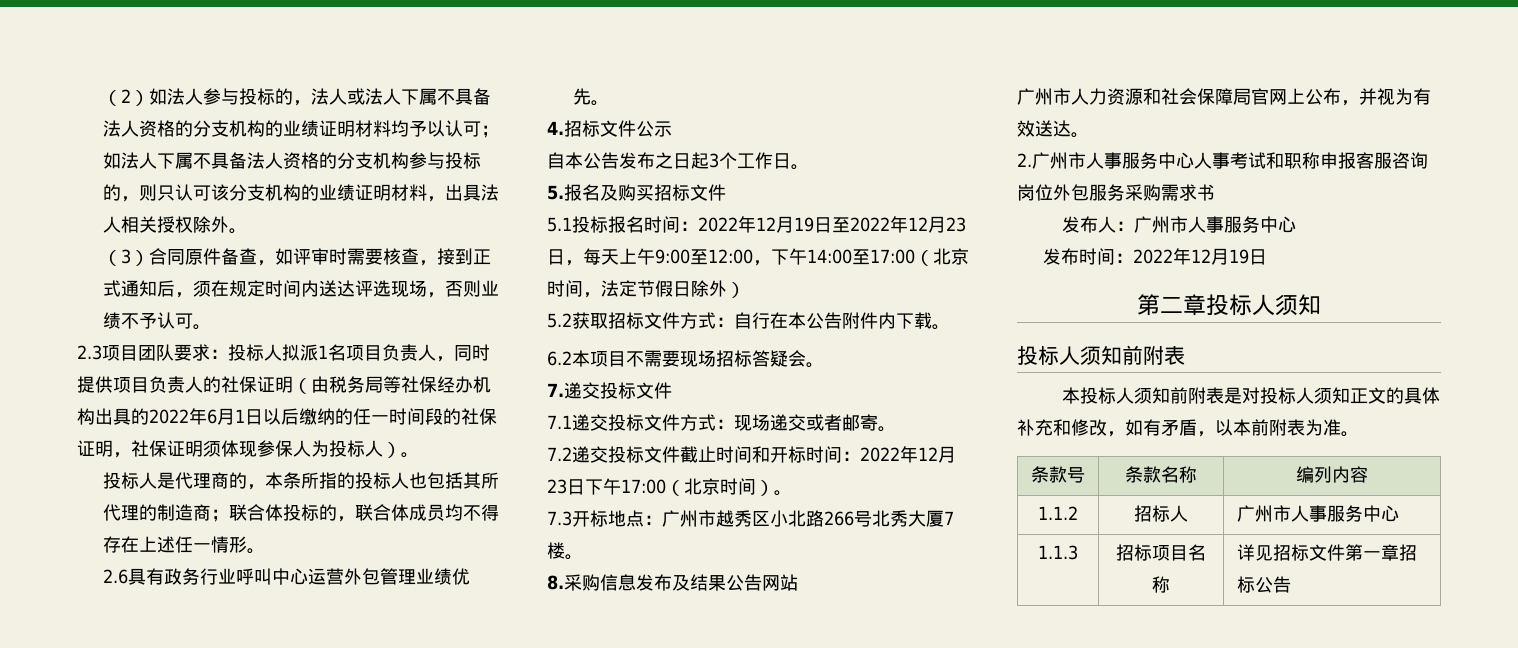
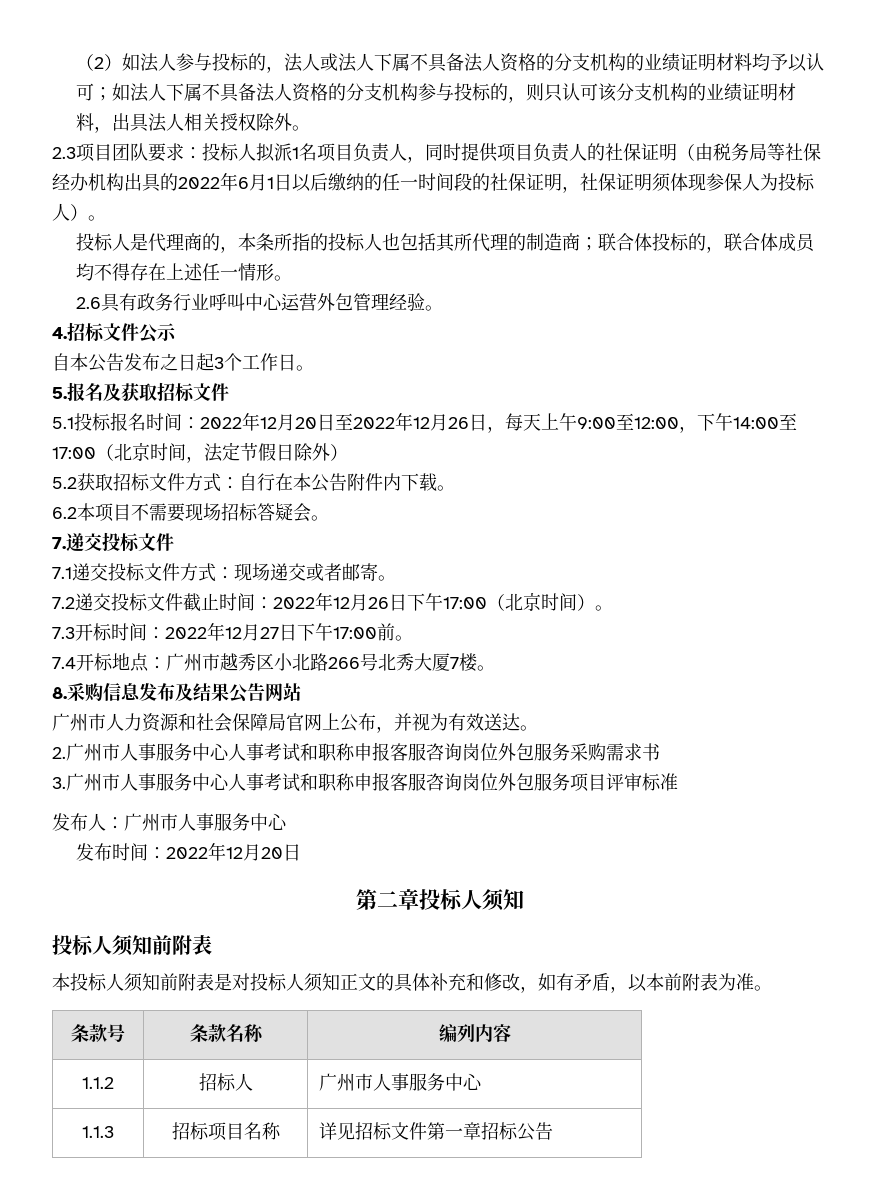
[103,248,492,266] [103,280,500,298] [103,312,212,330] // （3）合同原件备查，如评审时需要核查，接到正式通知后，须在规定时间内送达评选现场，否则业绩不予认可。 -> (310, 128) none
[416,568,471,585] [573,88,592,105] 业绩优先 -> [388,293,425,311] 经验
[618,184,654,201] 购买 -> [121,383,157,401] 获取
[794,217,814,232] 19 -> [295,417,317,429] 20
[946,217,966,232] 23 -> [448,417,469,429] 26
[752,446,956,463] [547,479,567,494] 和开标时间：2022年12月23 -> [255,592,389,611] ：2022年12月26
(608, 518) none -> [111,622,413,641] [52,653,113,671] 时间：2022年12月27日下午17:00前。 // 7.4开标
(1215, 192) none -> [52,772,678,792] // 3.广州市人事服务中心人事考试和职称申报客服咨询岗位外包服务项目评审标准
[1229,249,1250,264] 19 -> [260,847,283,859] 20

